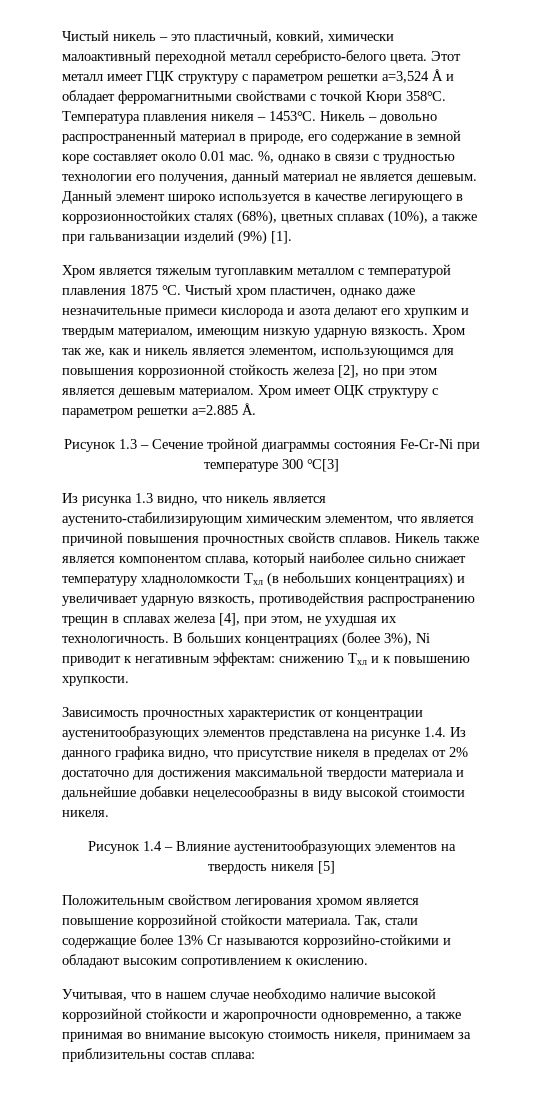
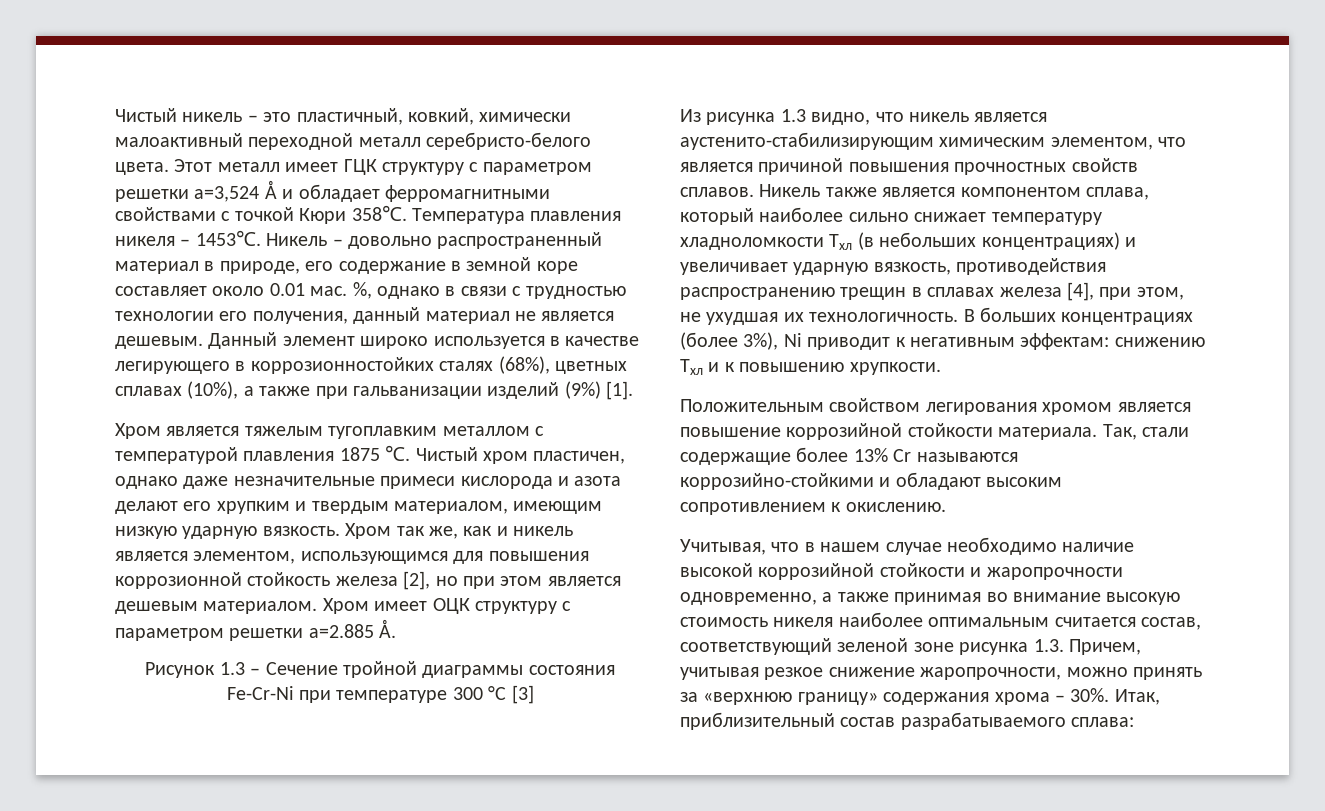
[307,459,339,472] ℃[3] -> [488,685,534,704] °С [3]
[62,707,423,720] [62,726,466,740] [62,746,468,760] [62,766,464,780] [62,786,465,800] [62,810,109,817] [88,840,456,854] [208,861,335,874] // Зависимость прочностных характеристик от концентрации аустенитообразующих элементов представлена на рисунке 1.4. Из данного графика видно, что присутствие никеля в пределах от 2% достаточно для достижения максимальной твердости материала и дальнейшие добавки нецелесообразны в виду высокой стоимости никеля. // Рисунок 1.4 – Влияние аустенитообразующих элементов на твердость никеля [5] -> (941, 368) none
[334,1032,471,1042] [62,1048,207,1062] никеля, принимаем за приблизительны состав -> [773,612,1201,630] [680,638,1141,655] [680,667,1202,680] [680,688,1160,705] [680,712,1066,730] никеля наиболее оптимальным считается состав, соответствующий зеленой зоне рисунка 1.3. Причем, учитывая резкое снижение жаропрочности, можно принять за «верхнюю границу» содержания хрома – 30%. Итак, приблизительный состав разрабатываемого

